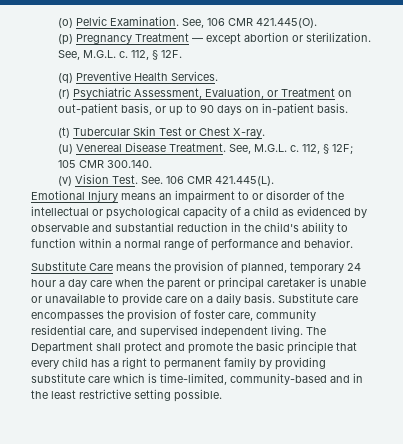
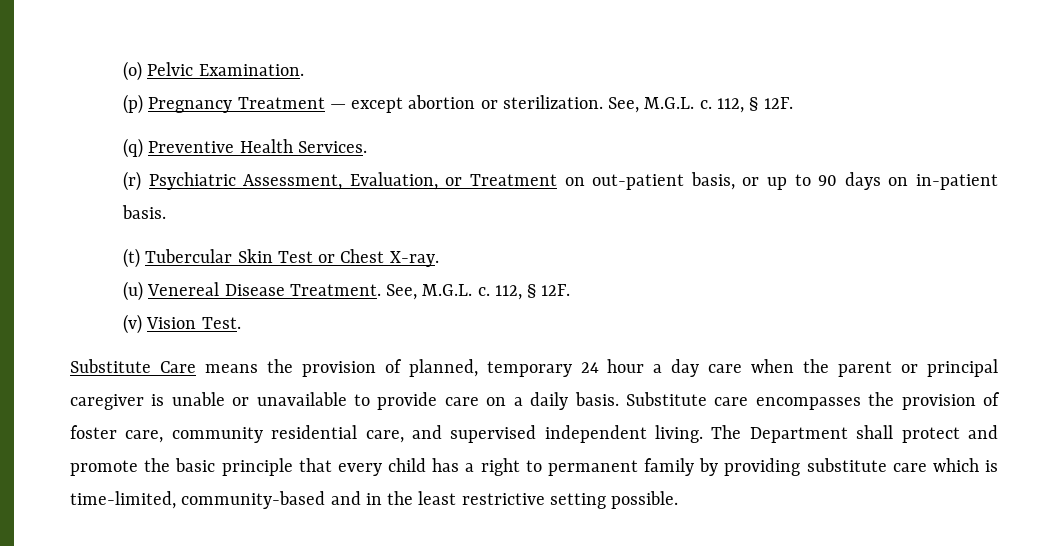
[182,18,318,28] See, 106 CMR 421.445(O). -> (304, 70) none
[332,144,354,154] [58,160,153,168] 12F; 105 CMR 300.140. -> [541,284,571,296] 12F.
[141,176,275,186] [31,190,344,203] [31,206,367,219] [31,222,348,234] [31,238,353,251] See. 106 CMR 421.445(L). // Emotional Injury means an impairment to or disorder of the intellectual or psychological capacity of a child as evidenced by observable and substantial reduction in the child's ability to function within a normal range of performance and behavior. -> (241, 323) none
[267,278,315,287] caretaker -> [70,394,144,410] caregiver

